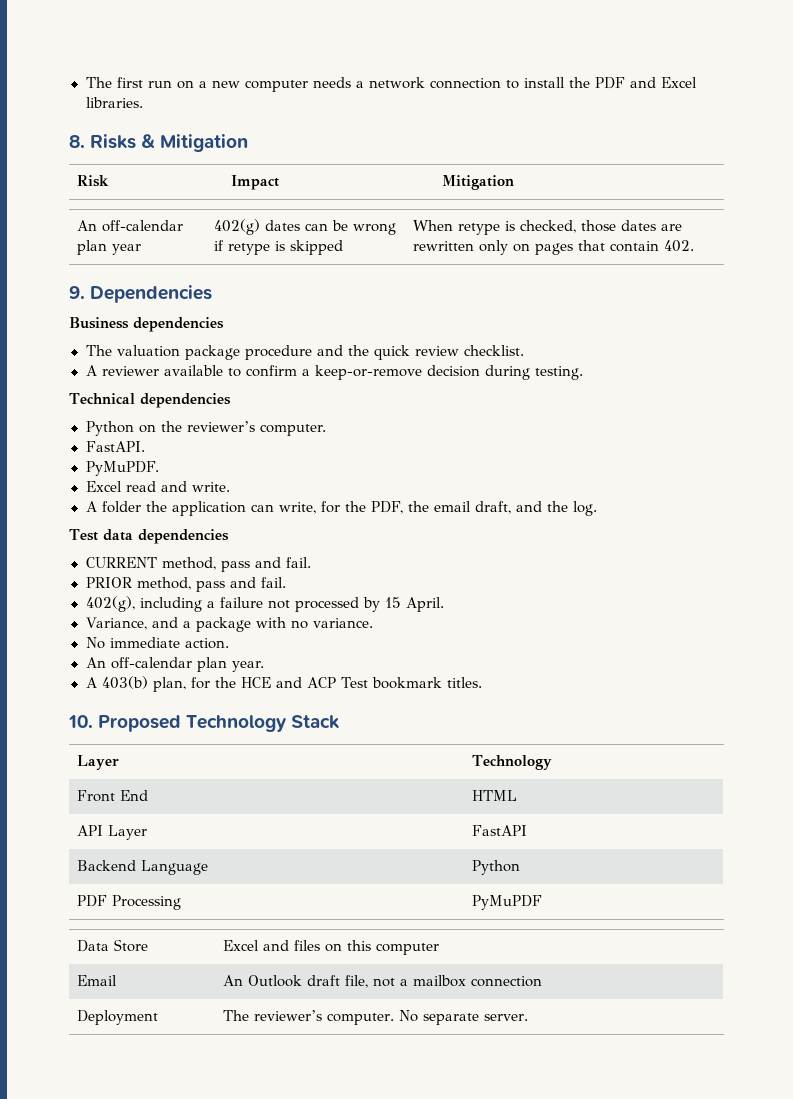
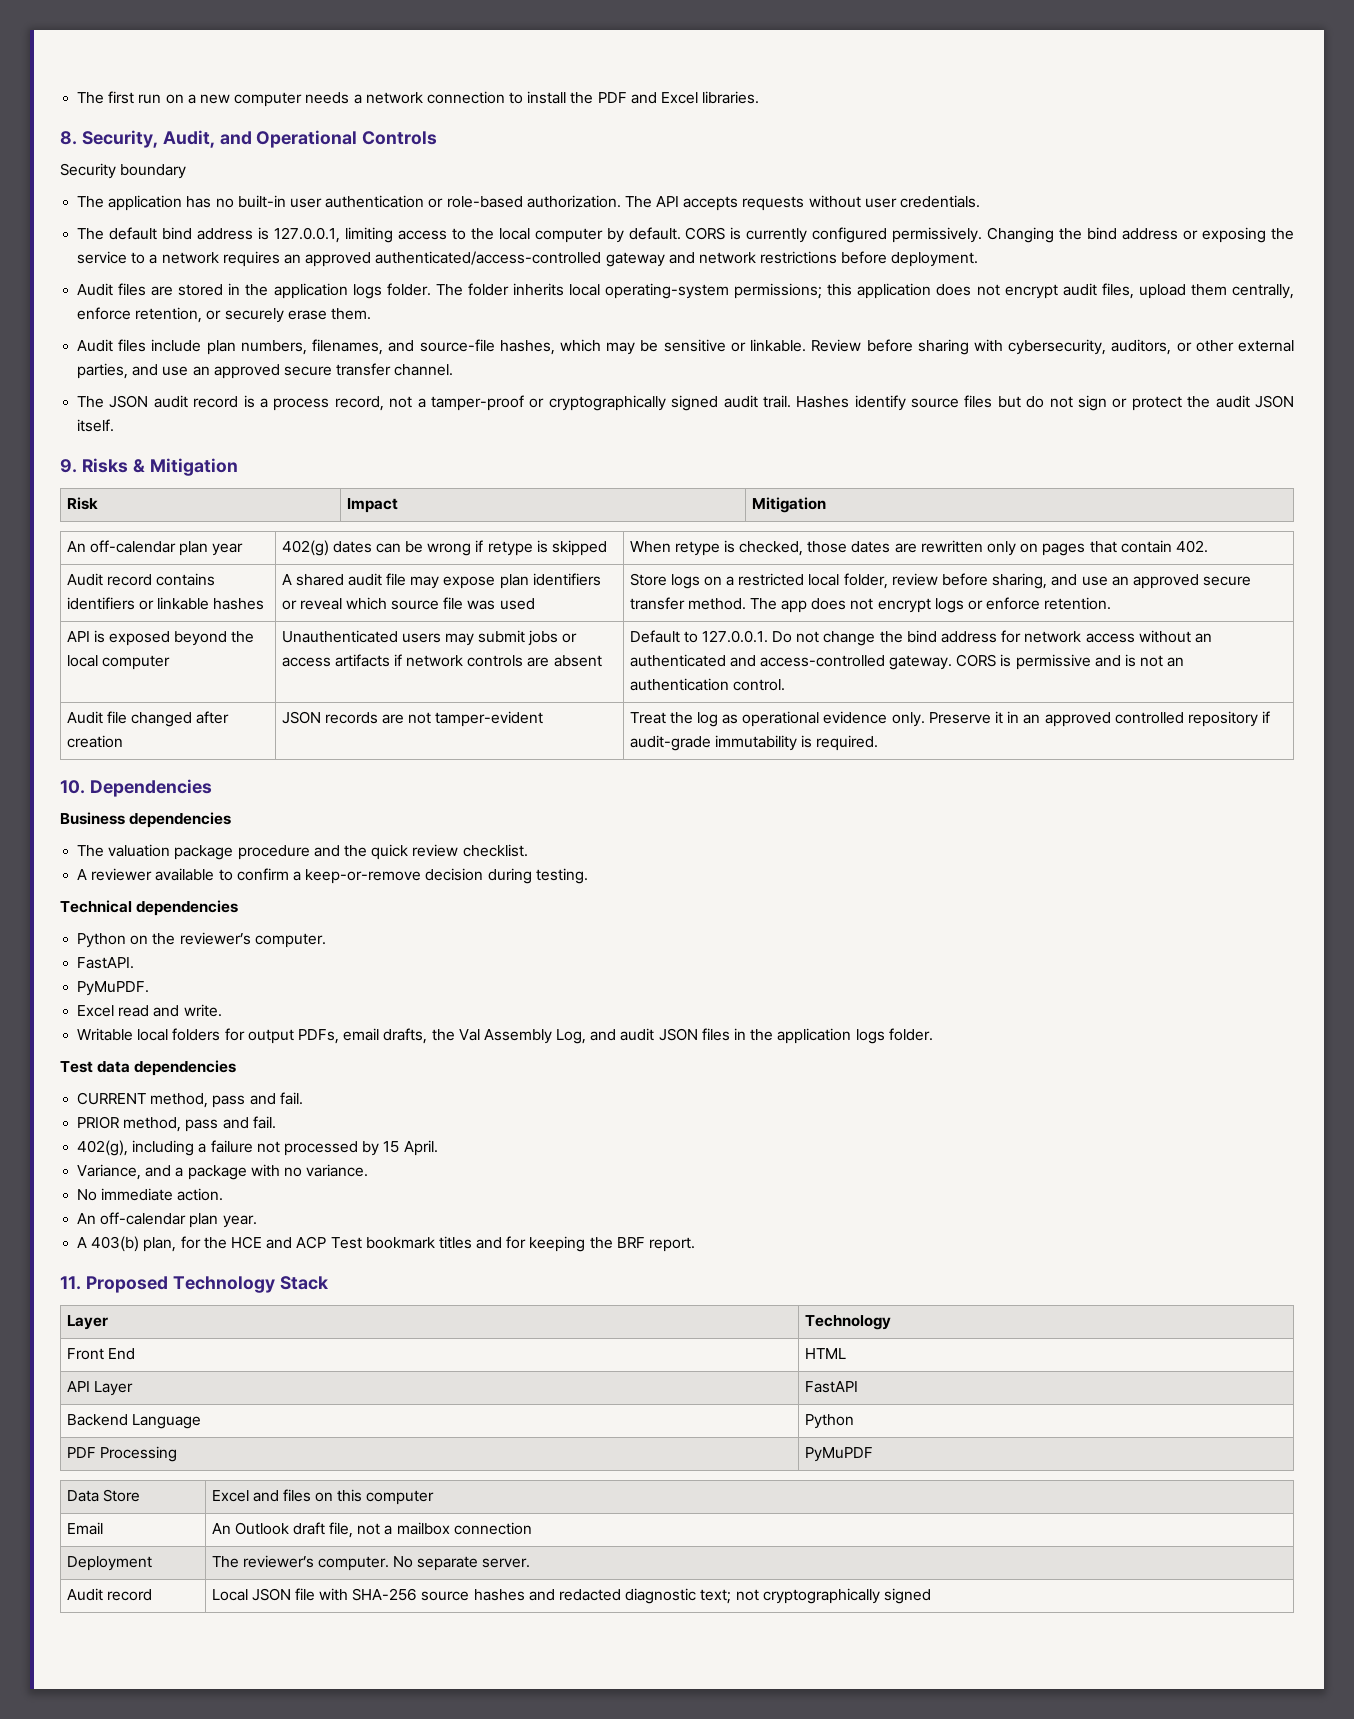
(85, 141) none -> [81,130,438,148] [60,163,187,179] [77,195,981,211] [77,227,1295,243] [77,251,979,267] [77,283,1294,299] [77,307,371,323] [77,339,1294,355] [77,363,454,379] [77,395,1294,411] [77,419,115,432] [60,459,77,473] Security, Audit, and Operational Controls // Security boundary // The application has no built-in user authentication or role-based authorization. The API accepts requests without user credentials. // The default bind address is 127.0.0.1, limiting access to the local computer by default. CORS is currently configured permissively. Changing the bind address or exposing the service to a network requires an approved authenticated/access-controlled gateway and network restrictions before deployment. // Audit files are stored in the application logs folder. The folder inherits local operating-system permissions; this application does not encrypt audit files, upload them centrally, enforce retention, or securely erase them. // Audit files include plan numbers, filenames, and source-file hashes, which may be sensitive or linkable. Review before sharing with cybersecurity, auditors, or other external parties, and use an approved secure transfer channel. // The JSON audit record is a process record, not a tamper-proof or cryptographically signed audit trail. Hashes identify source files but do not sign or protect the audit JSON itself. // 9.
[69,286,85,299] // 9. -> [66,573,215,586] [66,597,265,610] [281,573,601,589] [281,597,535,610] [629,573,1252,589] [629,597,1112,613] [66,630,255,646] [66,655,170,670] [281,630,578,646] [281,654,602,667] [629,630,1212,646] [629,654,1185,670] [629,678,785,691] [66,711,230,727] [66,735,123,748] [281,711,544,727] [629,711,1271,727] [629,735,879,751] [60,780,85,794] // Audit record contains identifiers or linkable hashes | A shared audit file may expose plan identifiers or reveal which source file was used | Store logs on a restricted local folder, review before sharing, and use an approved secure transfer method. The app does not encrypt logs or enforce retention. // API is exposed beyond the local computer | Unauthenticated users may submit jobs or access artifacts if network controls are absent | Default to 127.0.0.1. Do not change the bind address for network access without an authenticated and access-controlled gateway. CORS is permissive and is not an authentication control. // Audit file changed after creation | JSON records are not tamper-evident | Treat the log as operational evidence only. Preserve it in an approved controlled repository if audit-grade immutability is required. // 10.
[85,501,598,516] A folder the application can write, for the PDF, the email draft, and the log. -> [77,1028,933,1044] Writable local folders for output PDFs, email drafts, the Val Assembly Log, and audit JSON files in the application logs folder.
[447,677,483,688] [68,715,93,728] titles. // 10. -> [438,1236,696,1252] [60,1276,81,1290] titles and for keeping the BRF report. // 11.
(528, 1017) none -> [66,1588,152,1601] [211,1588,931,1604] // Audit record | Local JSON file with SHA-256 source hashes and redacted diagnostic text; not cryptographically signed

